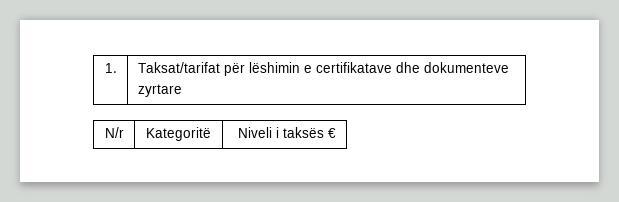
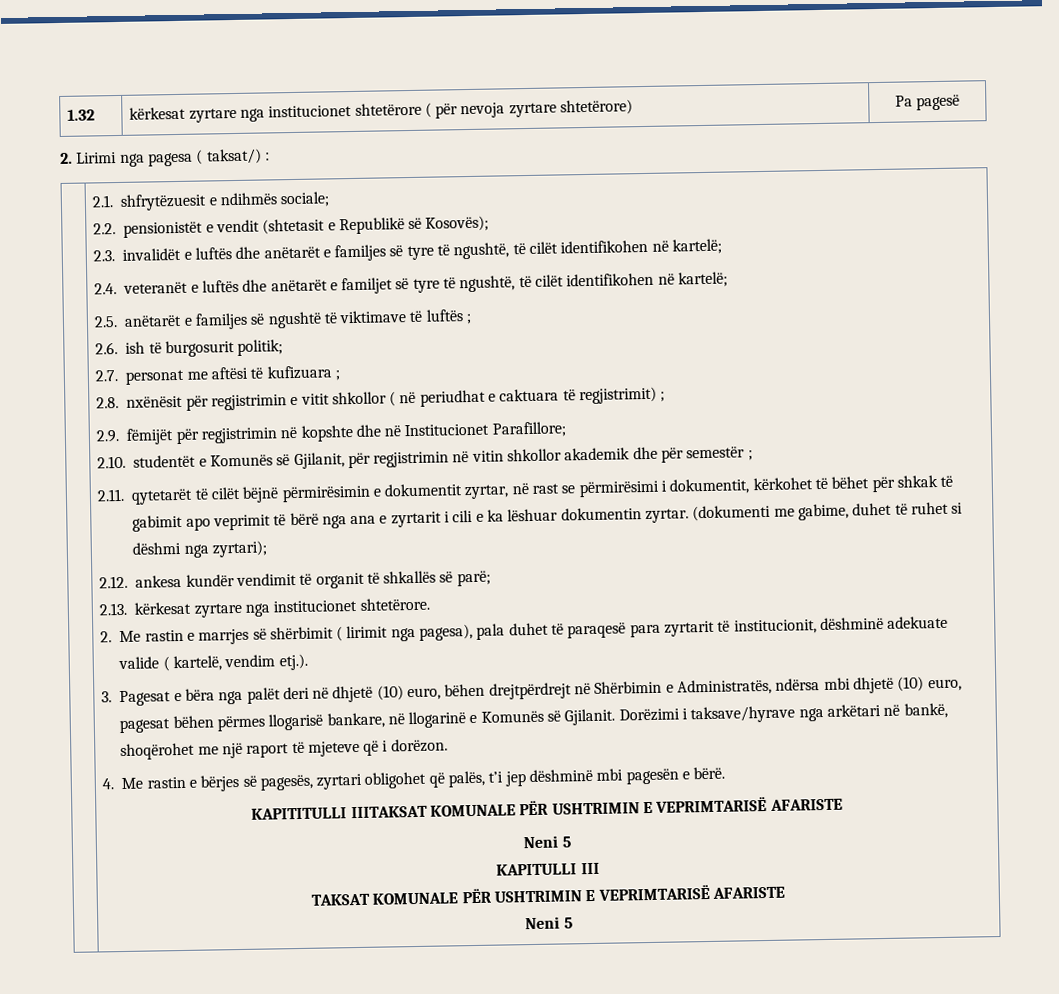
[104,63,117,73] [137,62,509,76] [137,84,182,97] [104,127,124,138] [146,127,211,141] [238,127,337,138] 1. | Taksat/tarifat për lëshimin e certifikatave dhe dokumenteve zyrtare // N/r | Kategoritë | Niveli i taksës € -> [67,109,96,121] [129,99,634,123] [894,94,961,111] [60,148,270,167] [92,191,331,211] [93,215,490,238] [93,238,723,262] [94,271,729,295] [94,309,473,330] [95,339,284,358] [95,365,340,385] [96,386,666,411] [96,421,566,445] [97,446,753,470] [97,475,954,505] [132,501,964,532] [132,540,267,558] [99,570,491,589] [99,597,430,618] [100,615,949,645] [118,653,308,672] [101,676,962,707] [119,702,948,734] [120,738,448,761] [102,766,726,792] [251,796,843,820] [523,835,571,849] [496,862,600,876] [311,884,785,906] [525,916,573,930] 1.32 | kërkesat zyrtare nga institucionet shtetërore ( për nevoja zyrtare shtetërore) | Pa pagesë // 2. Lirimi nga pagesa ( taksat/) : // | 2.1. shfrytëzuesit e ndihmës sociale; // 2.2. pensionistët e vendit (shtetasit e Republikë së Kosovës); // 2.3. invalidët e luftës dhe anëtarët e familjes së tyre të ngushtë, të cilët identifikohen në kartelë; // 2.4. veteranët e luftës dhe anëtarët e familjet së tyre të ngushtë, të cilët identifikohen në kartelë; // 2.5. anëtarët e familjes së ngushtë të viktimave të luftës ; // 2.6. ish të burgosurit politik; // 2.7. personat me aftësi të kufizuara ; // 2.8. nxënësit për regjistrimin e vitit shkollor ( në periudhat e caktuara të regjistrimit) ; // 2.9. fëmijët për regjistrimin në kopshte dhe në Institucionet Parafillore; // 2.10. studentët e Komunës së Gjilanit, për regjistrimin në vitin shkollor akademik dhe për semestër ; // 2.11. qytetarët të cilët bëjnë përmirësimin e dokumentit zyrtar, në rast se përmirësimi i dokumentit, kërkohet të bëhet për shkak të gabimit apo veprimit të bërë nga ana e zyrtarit i cili e ka lëshuar dokumentin zyrtar. (dokumenti me gabime, duhet të ruhet si dëshmi nga zyrtari); // 2.12. ankesa kundër vendimit të organit të shkallës së parë; // 2.13. kërkesat zyrtare nga institucionet shtetërore. // 2. Me rastin e marrjes së shërbimit ( lirimit nga pagesa), pala duhet të paraqesë para zyrtarit të institucionit, dëshminë adekuate valide ( kartelë, vendim etj.). // 3. Pagesat e bëra nga palët deri në dhjetë (10) euro, bëhen drejtpërdrejt në Shërbimin e Administratës, ndërsa mbi dhjetë (10) euro, pagesat bëhen përmes llogarisë bankare, në llogarinë e Komunës së Gjilanit. Dorëzimi i taksave/hyrave nga arkëtari në bankë, shoqërohet me një raport të mjeteve që i dorëzon. // 4. Me rastin e bërjes së pagesës, zyrtari obligohet që palës, t’i jep dëshminë mbi pagesën e bërë. // KAPITITULLI IIITAKSAT KOMUNALE PËR USHTRIMIN E VEPRIMTARISË AFARISTE // Neni 5 // KAPITULLI III // TAKSAT KOMUNALE PËR USHTRIMIN E VEPRIMTARISË AFARISTE // Neni 5

